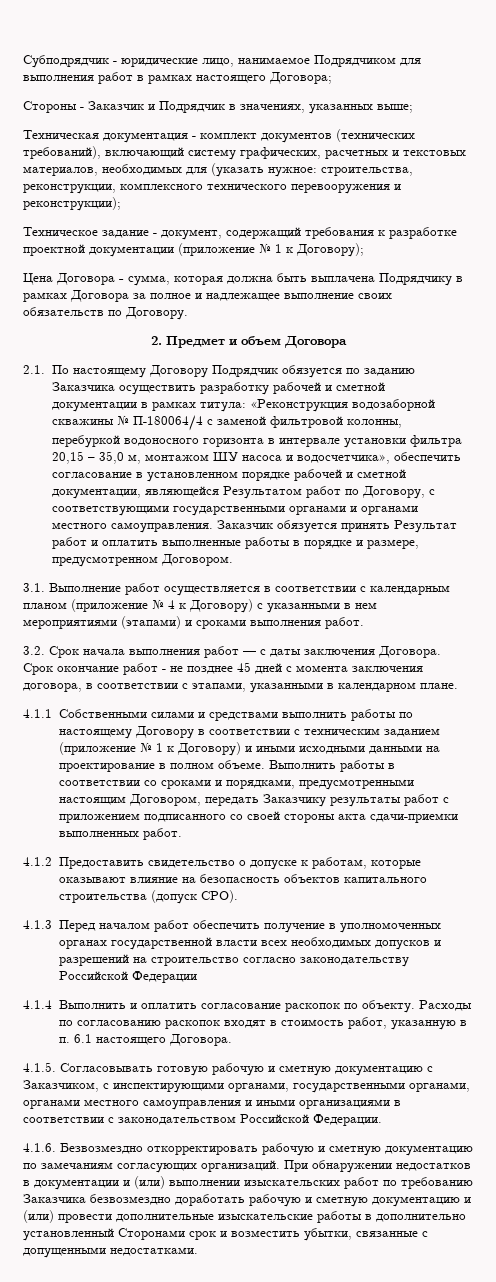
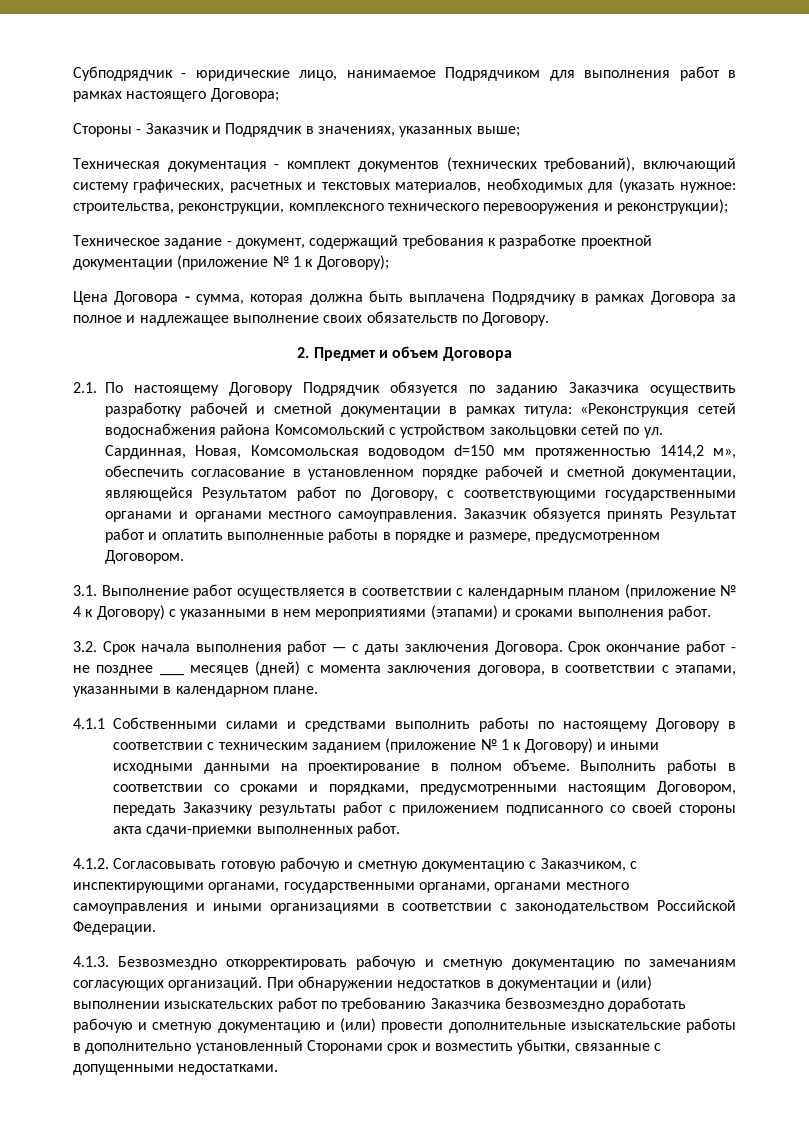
[351,399,435,411] [51,415,402,431] [51,435,462,448] [51,451,390,464] водозаборной скважины № П-180064/4 с заменой фильтровой колонны, перебуркой водоносного горизонта в интервале установки фильтра 20,15 – 35,0 м, монтажом ШУ насоса и водосчетчика», -> [698,403,737,414] [105,423,663,438] [105,445,736,459] сетей водоснабжения района Комсомольский с устройством закольцовки сетей по ул. Сардинная, Новая, Комсомольская водоводом d=150 мм протяженностью 1414,2 м»,
[237,662,282,674] 45 дней -> [159,661,301,676] ___ месяцев (дней)
[23,857,421,870] [58,874,427,883] [58,890,238,904] [23,920,441,933] [58,937,441,950] [58,954,409,967] [58,971,197,983] [23,1000,472,1013] [58,1017,467,1030] [58,1034,232,1046] [23,1062,56,1072] 4.1.2 Предоставить свидетельство о допуске к работам, которые оказывают влияние на безопасность объектов капитального строительства (допуск СРО). // 4.1.3 Перед началом работ обеспечить получение в уполномоченных органах государственной власти всех необходимых допусков и разрешений на строительство согласно законодательству Российской Федерации // 4.1.4 Выполнить и оплатить согласование раскопок по объекту. Расходы по согласованию раскопок входят в стоимость работ, указанную в п. 6.1 настоящего Договора. // 4.1.5. -> [73,858,109,869] 4.1.2.
[23,1143,56,1152] 4.1.6. -> [73,956,109,967] 4.1.3.

